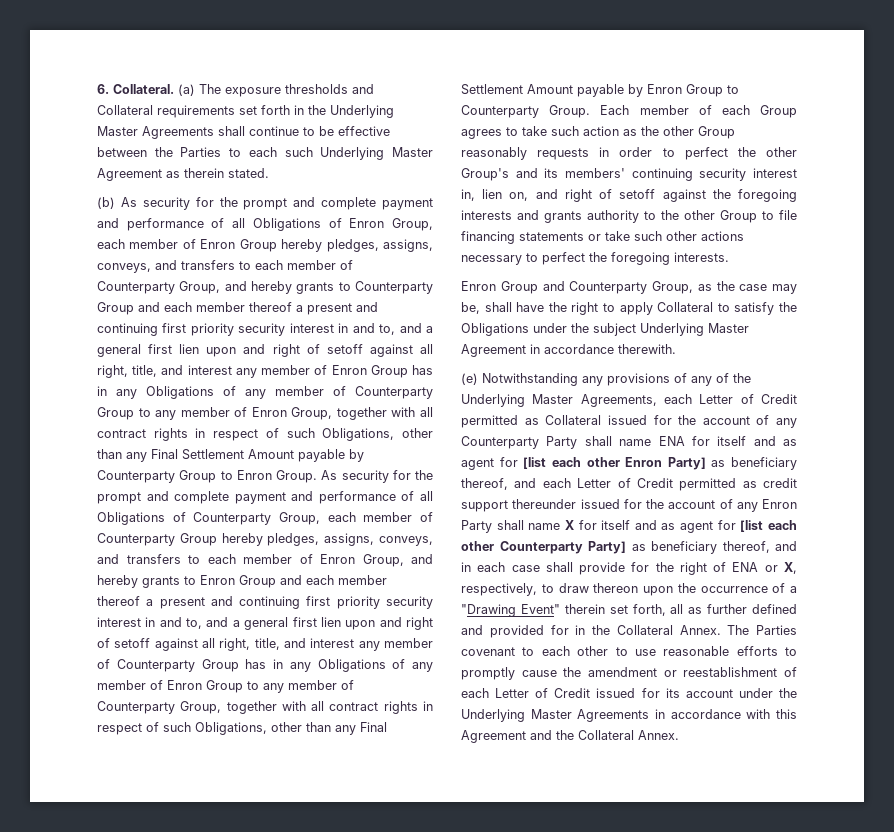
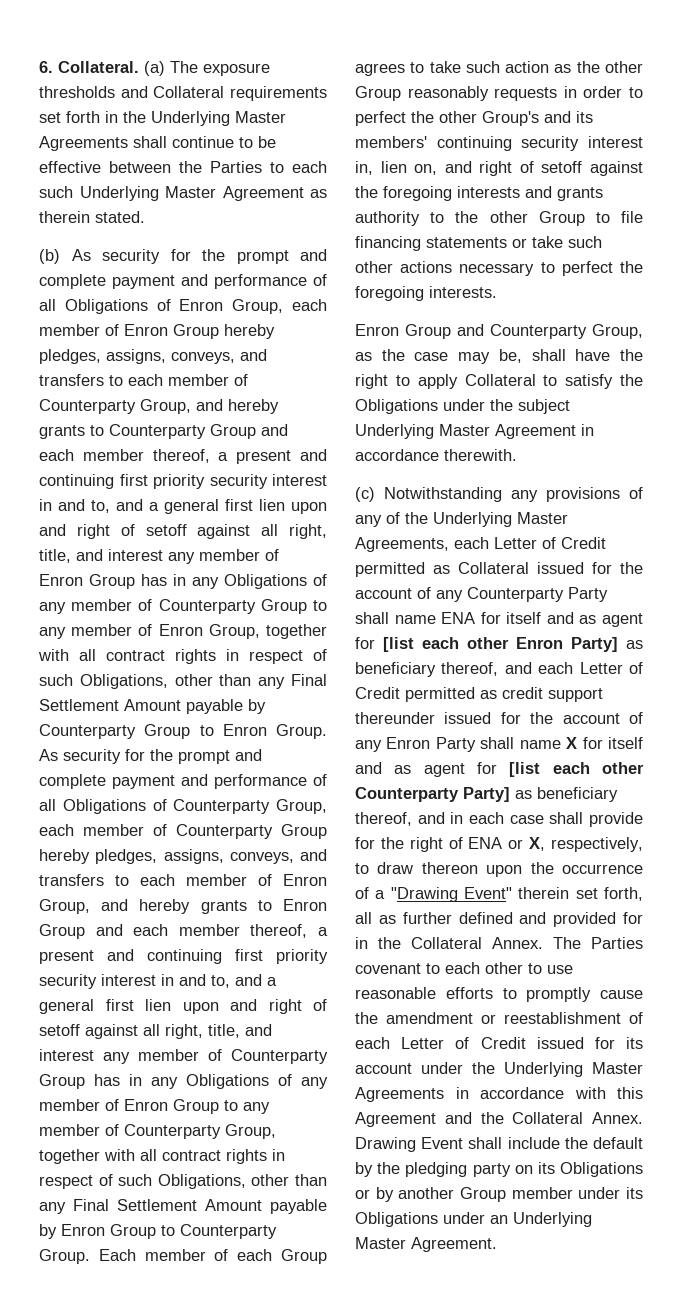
[249,302,292,312] thereof -> [152,449,210,463] thereof,
[97,596,140,606] thereof -> [250,924,308,938] thereof,
[461,373,478,385] (e) -> [355,487,375,502] (c)
(679, 735) none -> [355,1137,643,1152] [355,1162,643,1177] [355,1187,643,1202] [355,1212,592,1227] [355,1237,497,1252] Drawing Event shall include the default by the pledging party on its Obligations or by another Group member under its Obligations under an Underlying Master Agreement.

